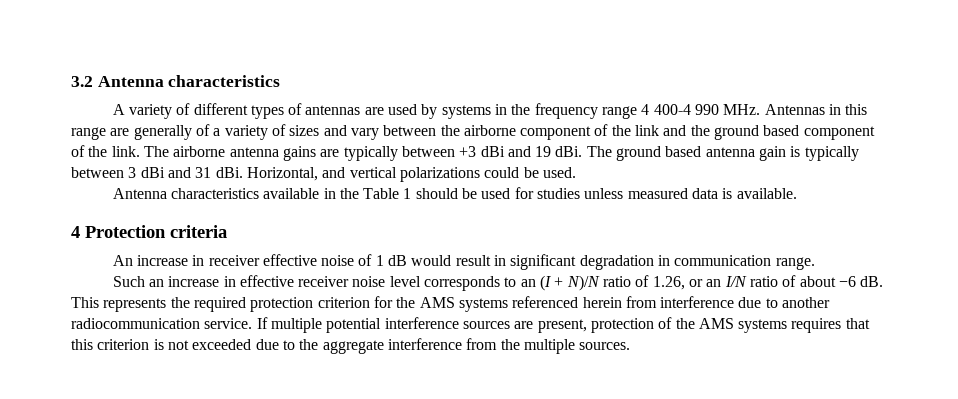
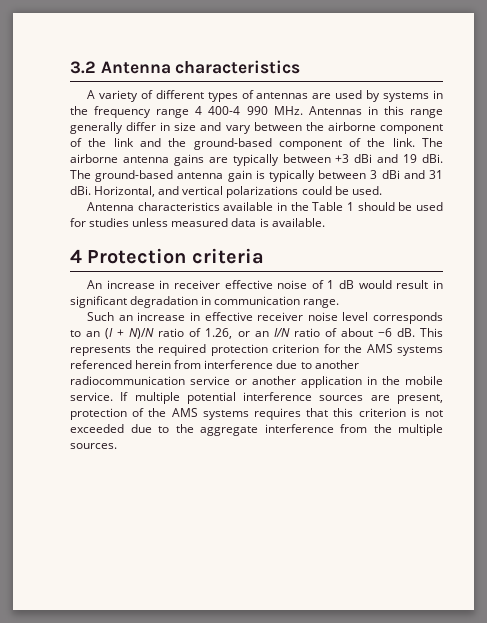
[110,124,320,140] are generally of a variety of sizes -> [70,122,197,134] generally differ in size
[714,125,800,140] ground based -> [193,138,272,150] ground-based
[616,146,702,161] ground based -> [95,170,174,182] ground-based
(200, 323) none -> [190,376,443,388] service or another application in the mobile

